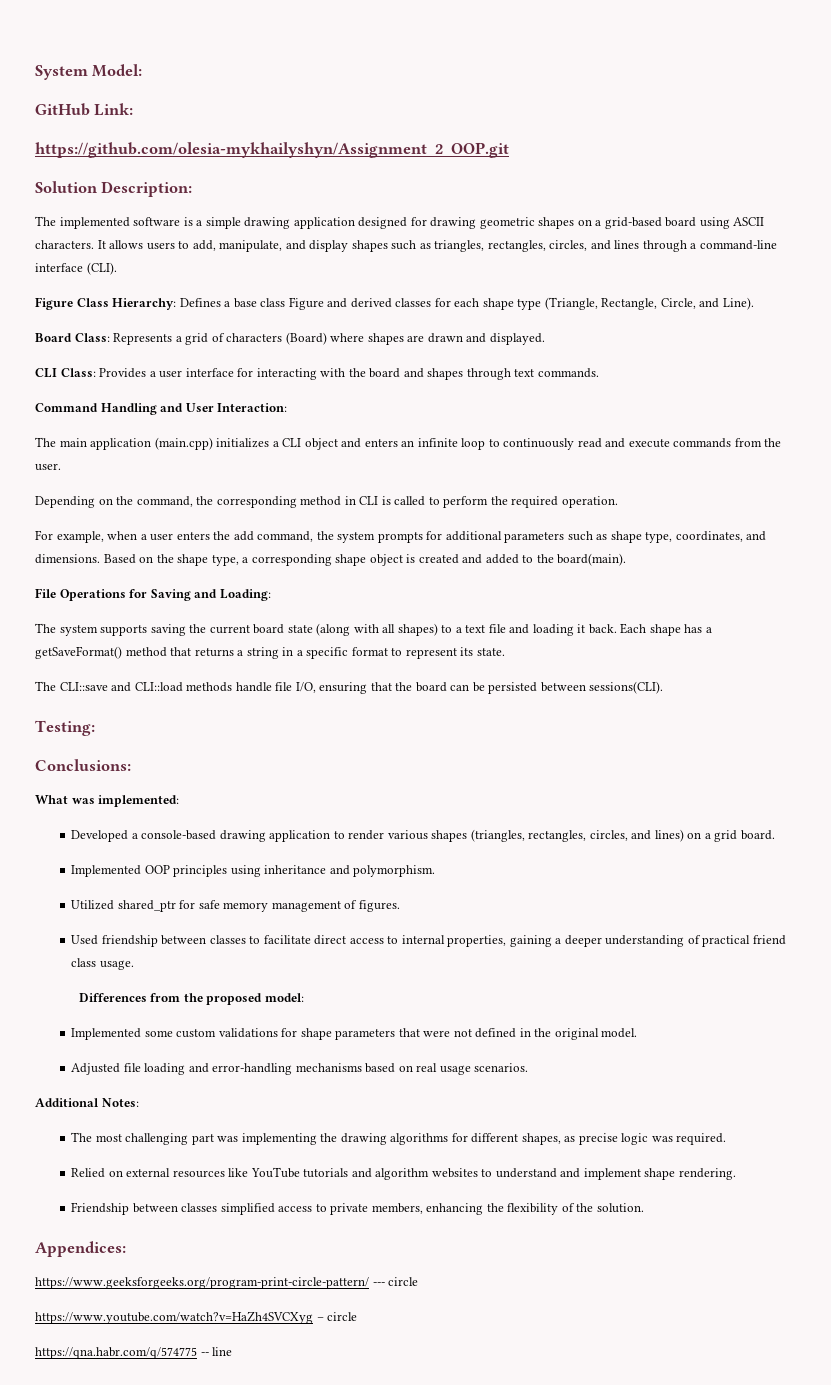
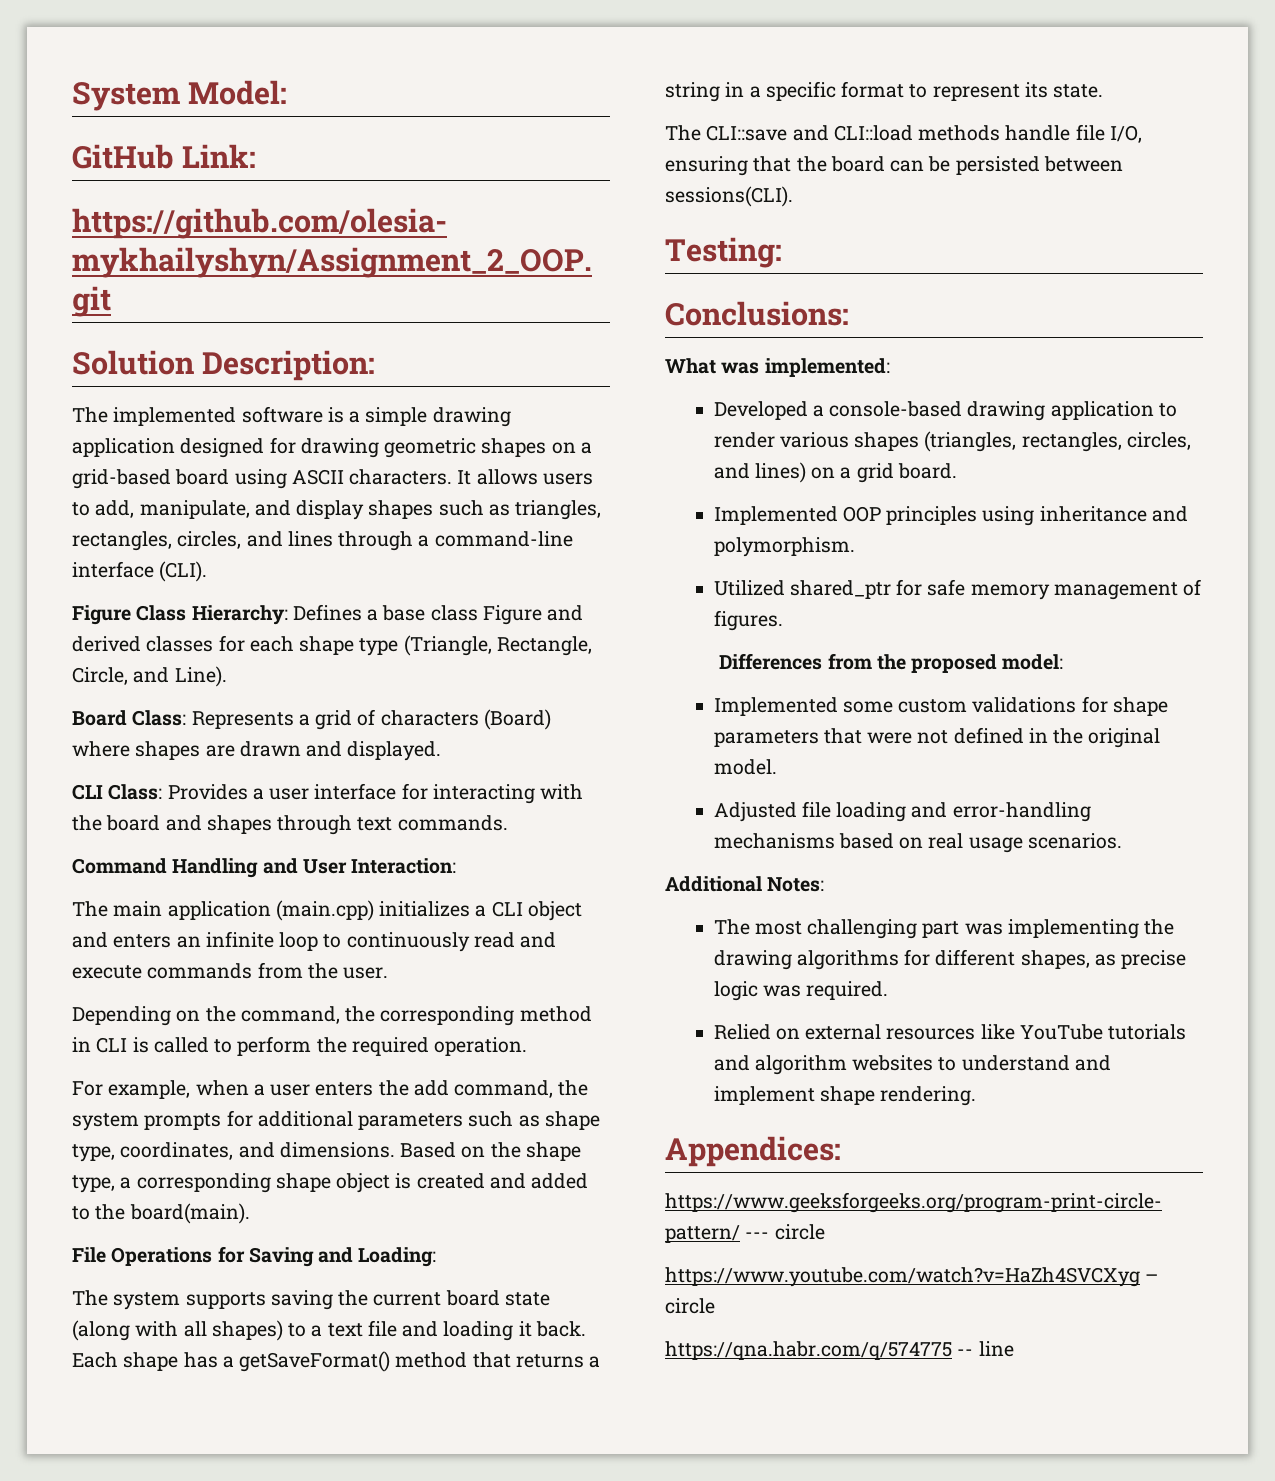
[71,935,786,947] [71,958,134,970] // Used friendship between classes to facilitate direct access to internal properties, gaining a deeper understanding of practical friend class usage. -> (783, 620) none
[71,1202,644,1215] // Friendship between classes simplified access to private members, enhancing the flexibility of the solution. -> (977, 1096) none

